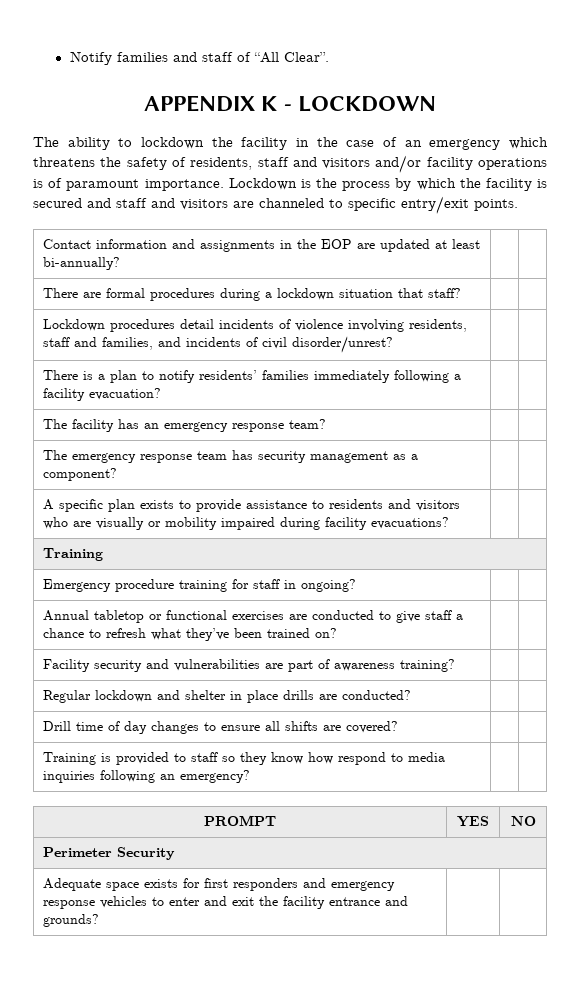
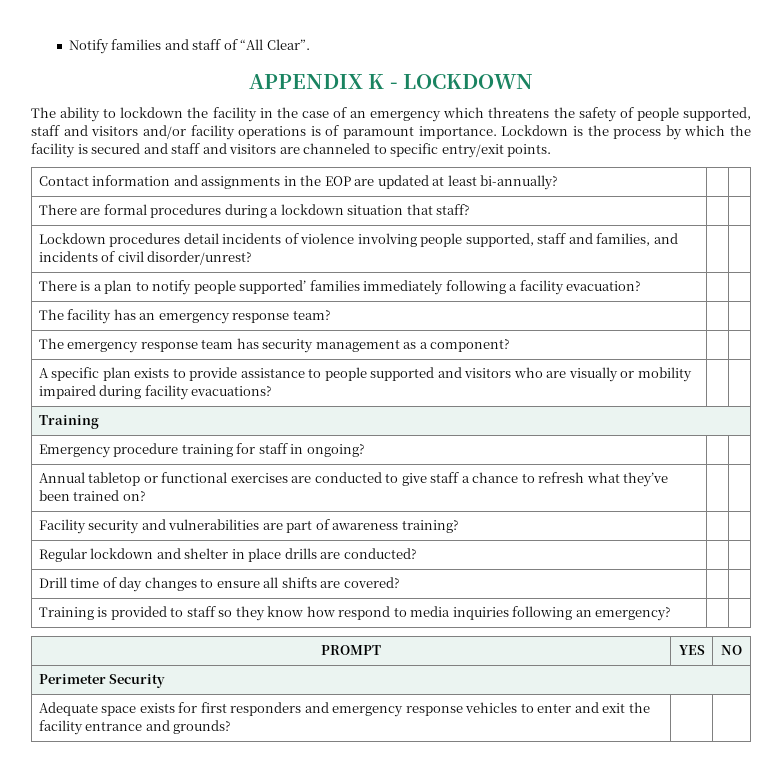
[190,157,253,170] residents, -> [636,107,751,121] people supported,
[409,319,468,332] residents, -> [420,233,534,247] people supported,
[199,370,258,380] residents’ -> [193,280,307,294] people supported’
[329,499,384,509] residents -> [324,367,435,381] people supported

